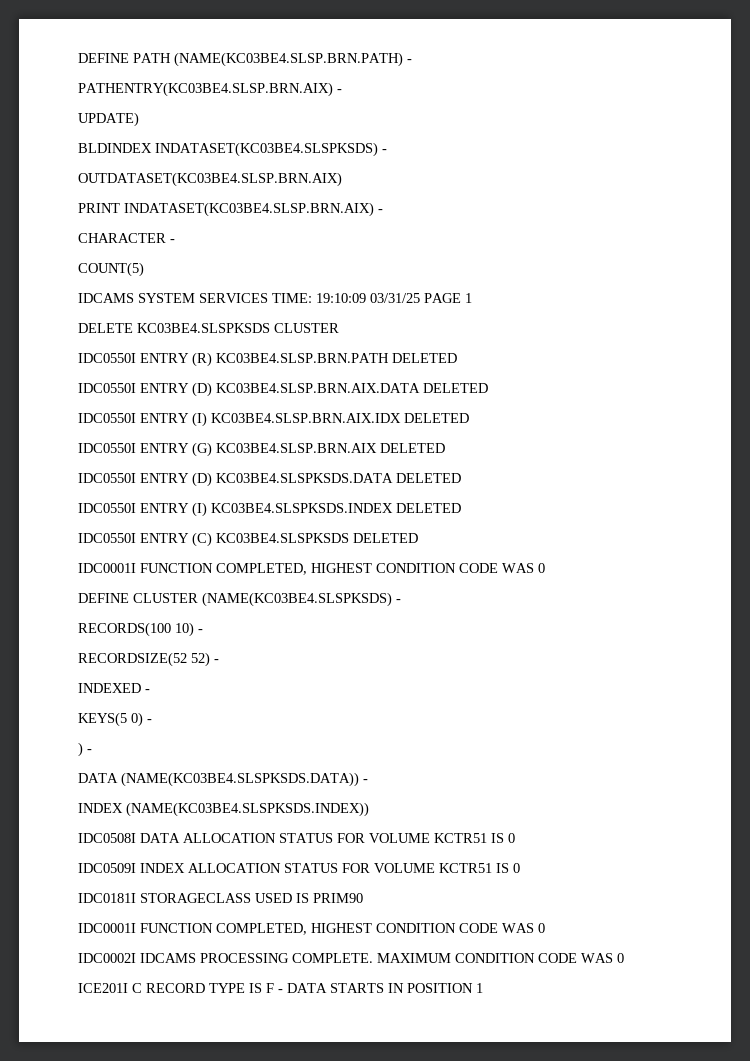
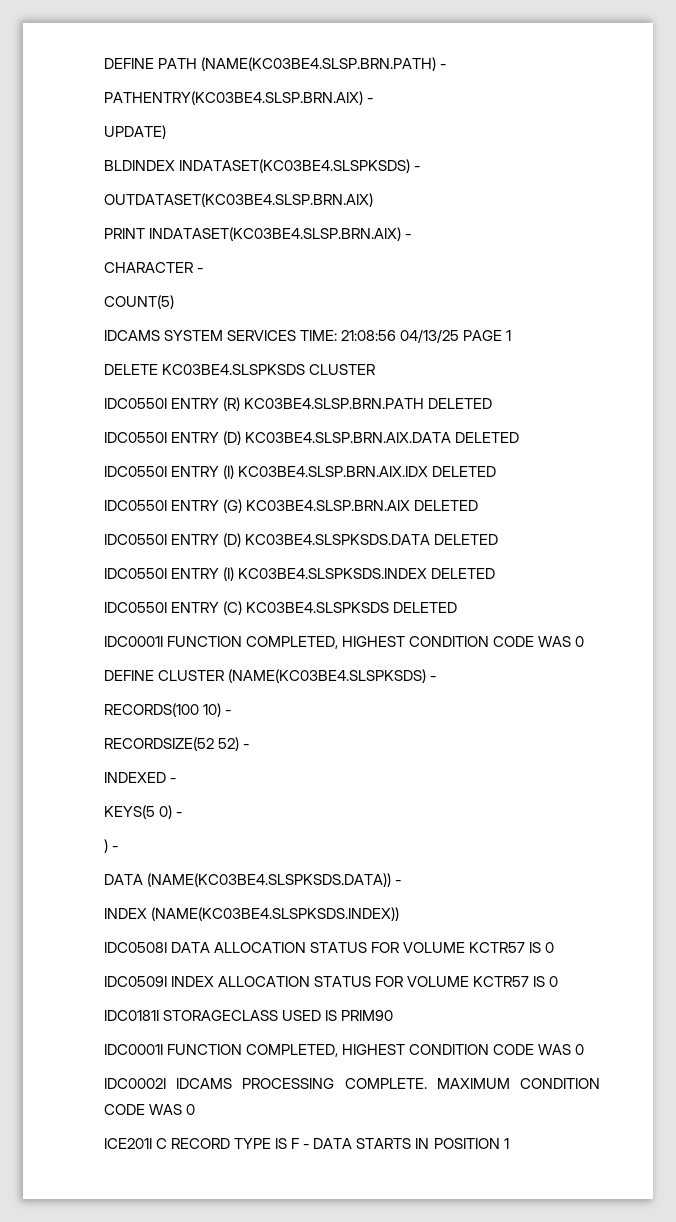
[316,293,420,303] 19:10:09 03/31/25 -> [341,329,460,343] 21:08:56 04/13/25
[434,833,487,843] KCTR51 -> [469,942,526,953] KCTR57
[439,863,492,873] KCTR51 -> [473,976,530,987] KCTR57

